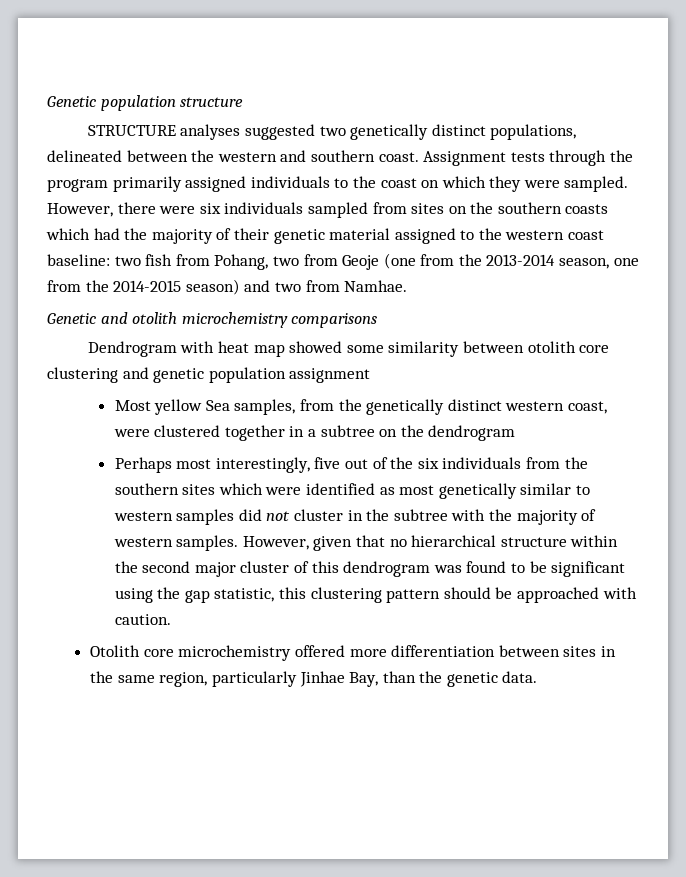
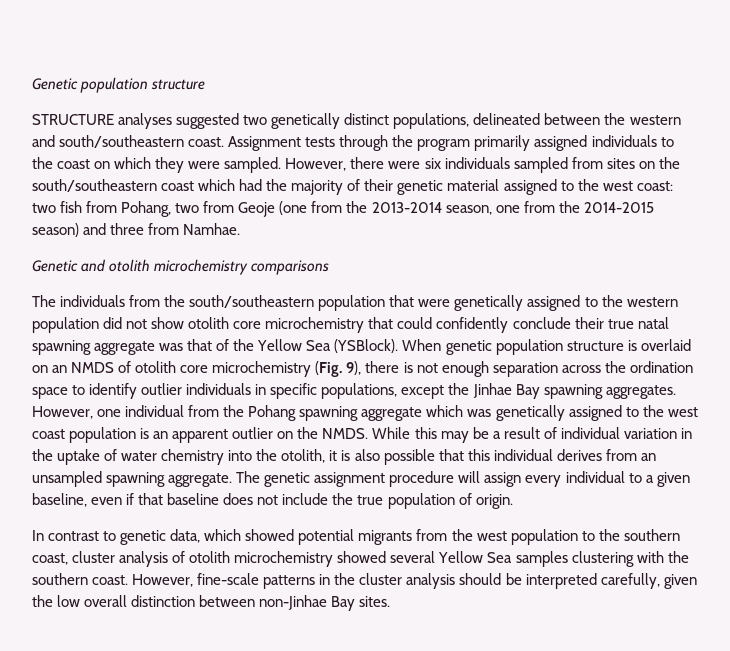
[310,150,375,162] southern -> [59,135,185,148] south/southeastern
[497,202,609,214] southern coasts -> [32,179,195,192] south/southeastern coast
[505,230,605,240] [47,254,110,266] western coast baseline: -> [602,181,673,191] west coast:
[274,282,301,292] two -> [110,223,145,235] three
[87,341,610,357] [47,367,371,383] [114,399,607,415] [113,425,516,441] [114,457,588,473] [114,483,590,499] [113,509,597,525] [113,535,619,551] [114,561,626,577] [114,587,637,603] [114,614,171,625] [90,645,616,661] [90,671,538,687] Dendrogram with heat map showed some similarity between otolith core clustering and genetic population assignment // Most yellow Sea samples, from the genetically distinct western coast, were clustered together in a subtree on the dendrogram // Perhaps most interestingly, five out of the six individuals from the southern sites which were identified as most genetically similar to western samples did not cluster in the subtree with the majority of western samples. However, given that no hierarchical structure within the second major cluster of this dendrogram was found to be significant using the gap statistic, this clustering pattern should be approached with caution. // Otolith core microchemistry offered more differentiation between sites in the same region, particularly Jinhae Bay, than the genetic data. -> [32,295,678,311] [32,317,669,333] [32,339,691,355] [32,361,693,377] [32,383,676,399] [32,405,698,421] [32,427,692,443] [32,449,656,465] [32,471,690,487] [32,493,513,509] [32,529,680,545] [32,551,689,567] [32,573,697,589] [32,595,391,611] The individuals from the south/southeastern population that were genetically assigned to the western population did not show otolith core microchemistry that could confidently conclude their true natal spawning aggregate was that of the Yellow Sea (YSBlock). When genetic population structure is overlaid on an NMDS of otolith core microchemistry (Fig. 9), there is not enough separation across the ordination space to identify outlier individuals in specific populations, except the Jinhae Bay spawning aggregates. However, one individual from the Pohang spawning aggregate which was genetically assigned to the west coast population is an apparent outlier on the NMDS. While this may be a result of individual variation in the uptake of water chemistry into the otolith, it is also possible that this individual derives from an unsampled spawning aggregate. The genetic assignment procedure will assign every individual to a given baseline, even if that baseline does not include the true population of origin. // In contrast to genetic data, which showed potential migrants from the west population to the southern coast, cluster analysis of otolith microchemistry showed several Yellow Sea samples clustering with the southern coast. However, fine-scale patterns in the cluster analysis should be interpreted carefully, given the low overall distinction between non-Jinhae Bay sites.

